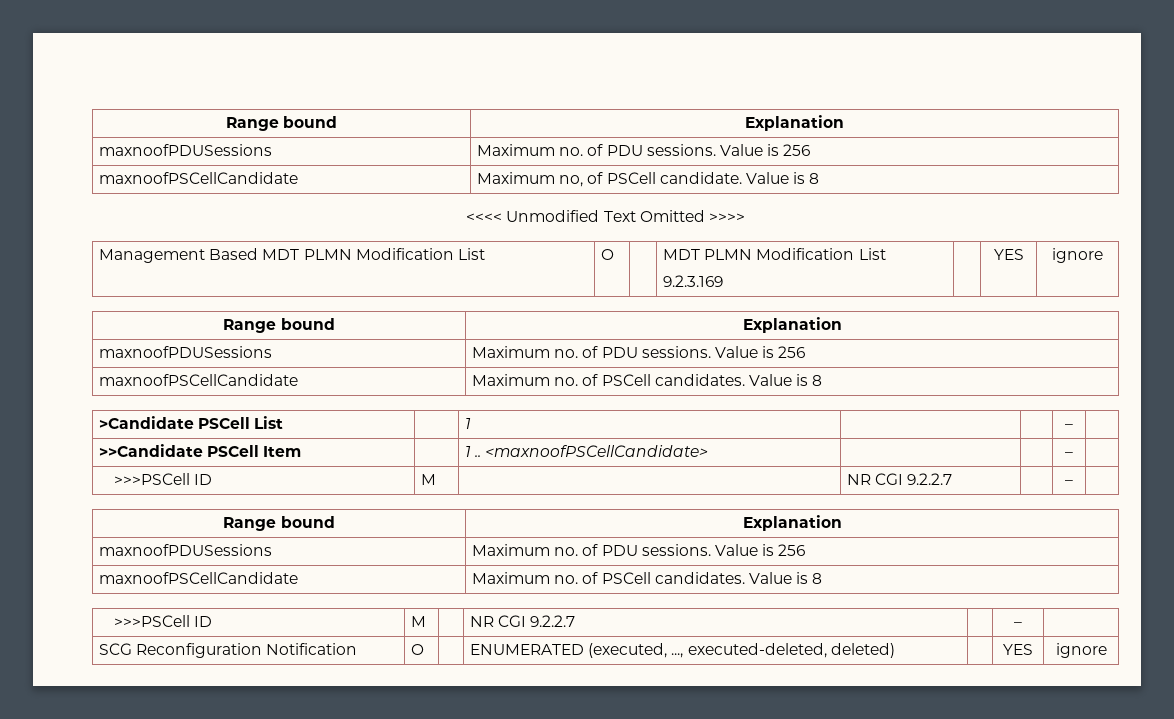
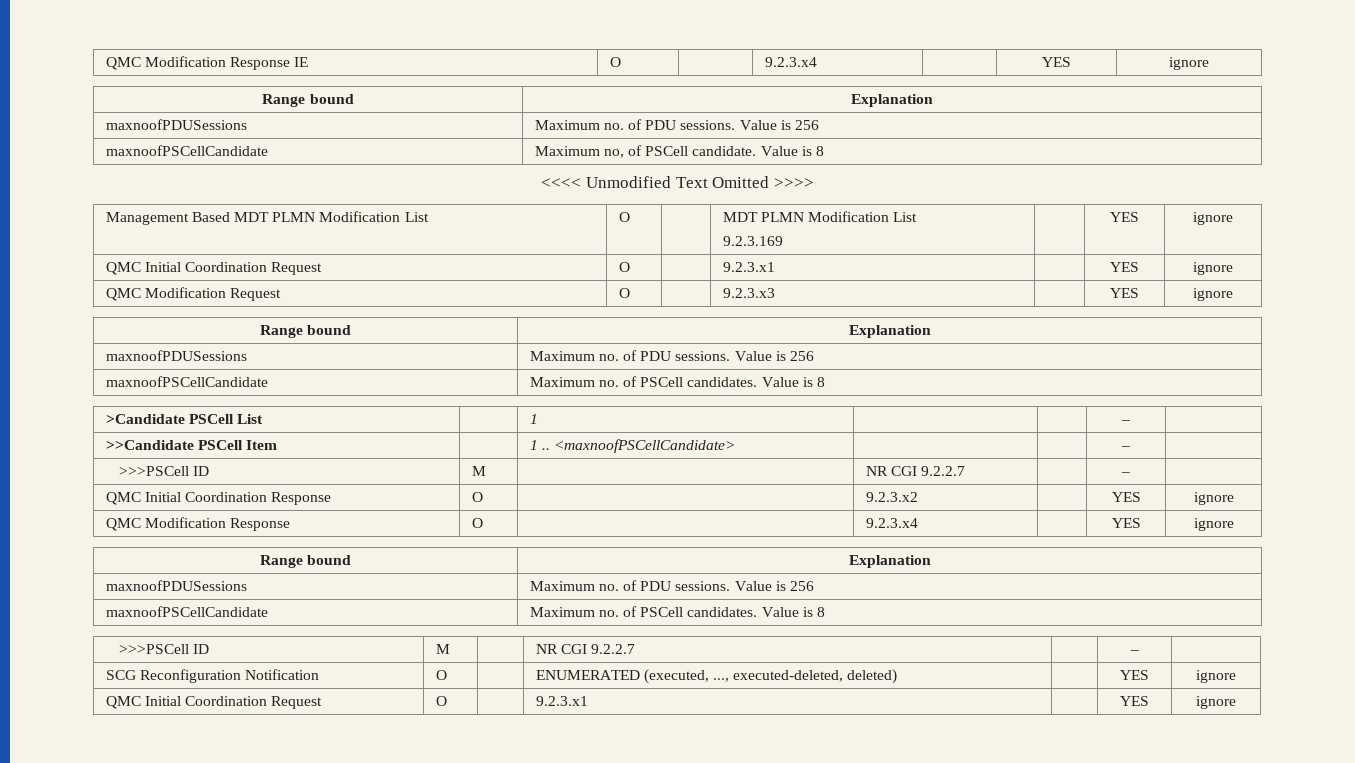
(225, 124) none -> [105,56,309,70] [609,57,621,67] [764,57,817,67] [1042,57,1071,67] [1169,57,1209,70] QMC Modification Response IE | O | | 9.2.3.x4 | | YES | ignore //
(1103, 255) none -> [105,262,323,275] [618,262,630,272] [722,262,775,272] [1110,262,1139,272] [1193,262,1233,275] [105,287,282,301] [618,288,630,298] [722,288,775,298] [1110,288,1139,298] [1193,288,1233,301] // QMC Initial Coordination Request | O | | 9.2.3.x1 | | YES | ignore // QMC Modification Request | O | | 9.2.3.x3 | | YES | ignore
(1073, 482) none -> [105,492,332,505] [471,492,483,502] [865,492,918,502] [1111,492,1141,502] [1193,492,1234,505] [105,517,291,531] [471,518,483,528] [865,518,918,528] [1111,518,1141,528] [1193,518,1234,531] // QMC Initial Coordination Response | O | | 9.2.3.x2 | | YES | ignore // QMC Modification Response | O | | 9.2.3.x4 | | YES | ignore
(1107, 650) none -> [105,696,323,709] [435,696,447,706] [535,696,588,706] [1120,696,1149,706] [1196,696,1236,709] // QMC Initial Coordination Request | O | | 9.2.3.x1 | | YES | ignore

